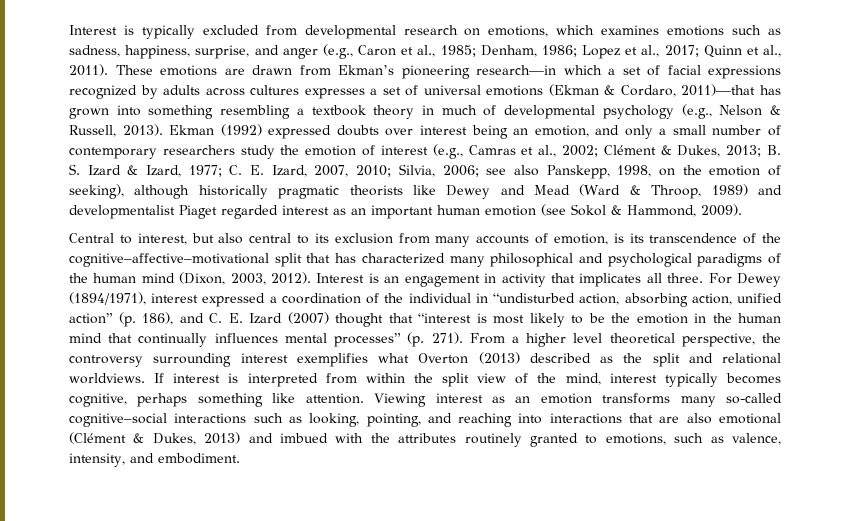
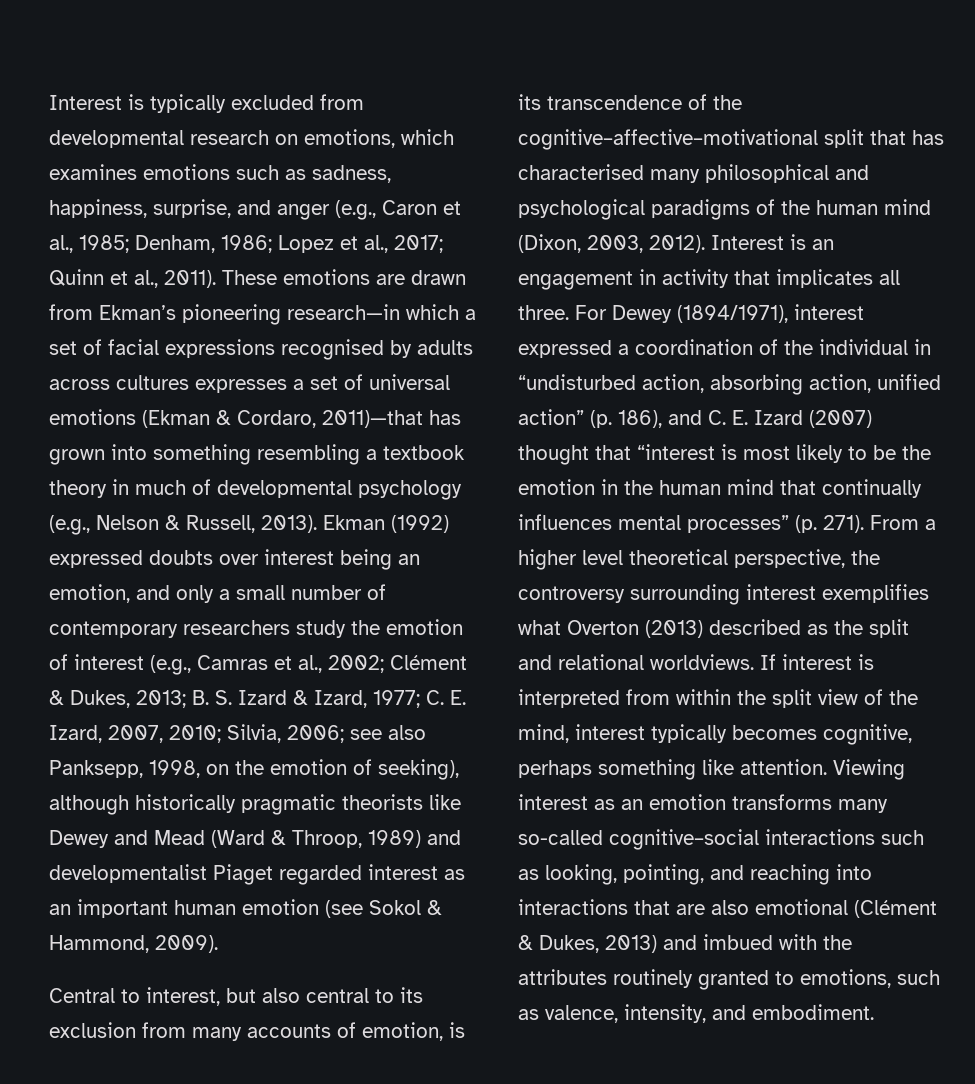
[69,85,137,99] recognized -> [281,339,384,360] recognised
[546,165,610,179] Panskepp, -> [49,760,143,778] Panksepp,
[361,253,445,264] characterized -> [518,164,644,180] characterised

